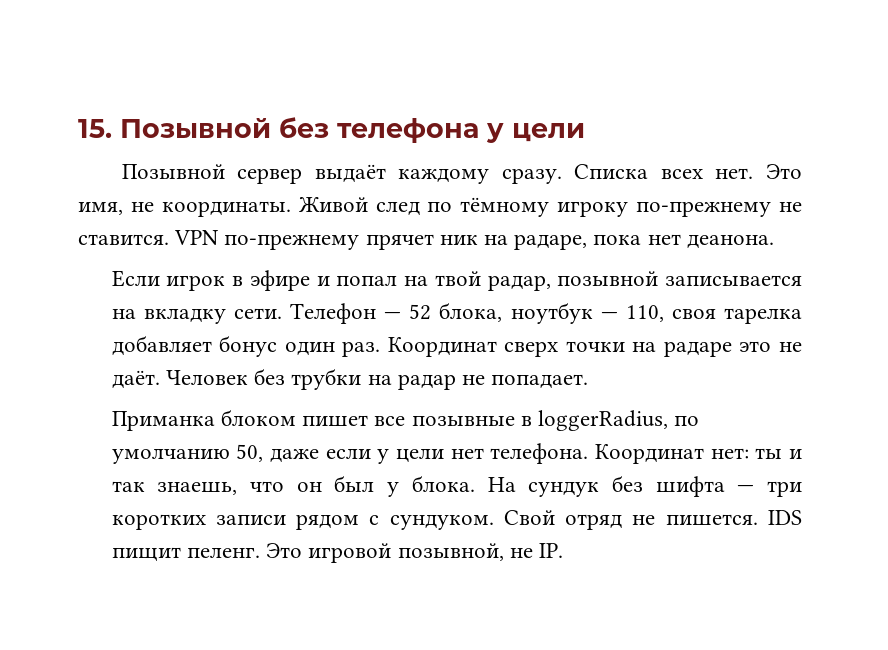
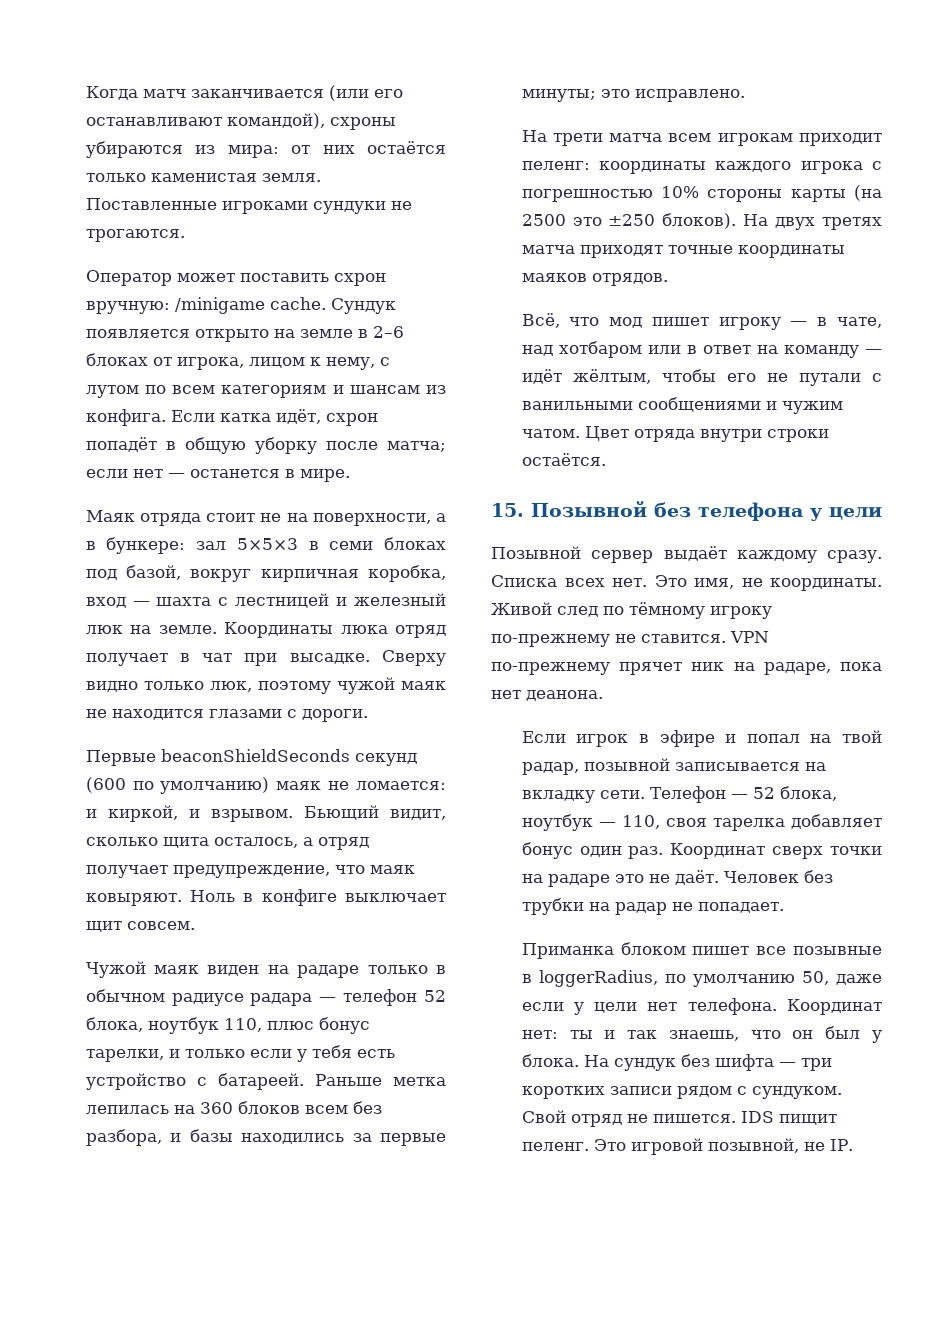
(78, 128) none -> [85,85,403,101] [85,113,396,130] [85,141,446,158] [85,173,321,182] [85,198,412,214] [85,229,185,242] [85,270,386,286] [85,297,396,314] [85,326,404,342] [85,353,390,370] [85,385,446,398] [85,409,378,426] [85,437,446,454] [85,469,350,482] [85,510,446,526] [85,537,446,554] [85,565,446,582] [85,593,446,608] [85,622,446,638] [85,650,446,666] [85,677,446,694] [85,709,368,722] [85,749,417,766] [85,777,446,794] [85,805,446,822] [85,837,369,850] [85,865,415,878] [85,889,446,906] [85,921,195,932] [85,961,446,978] [85,989,446,1006] [85,1017,370,1034] [85,1045,395,1062] [85,1073,446,1090] [85,1101,382,1114] [85,1129,446,1146] [521,89,745,102] [521,130,882,146] [521,161,882,174] [521,185,882,202] [521,213,882,230] [521,245,845,258] [521,273,668,286] [521,313,882,330] [521,341,882,358] [521,369,882,386] [521,397,843,414] [521,426,829,442] [521,453,606,466] Когда матч заканчивается (или его останавливают командой), схроны убираются из мира: от них остаётся только каменистая земля. Поставленные игроками сундуки не трогаются. // Оператор может поставить схрон вручную: /minigame cache. Сундук появляется открыто на земле в 2–6 блоках от игрока, лицом к нему, с лутом по всем категориям и шансам из конфига. Если катка идёт, схрон попадёт в общую уборку после матча; если нет — останется в мире. // Маяк отряда стоит не на поверхности, а в бункере: зал 5×5×3 в семи блоках под базой, вокруг кирпичная коробка, вход — шахта с лестницей и железный люк на земле. Координаты люка отряд получает в чат при высадке. Сверху видно только люк, поэтому чужой маяк не находится глазами с дороги. // Первые beaconShieldSeconds секунд (600 по умолчанию) маяк не ломается: и киркой, и взрывом. Бьющий видит, сколько щита осталось, а отряд получает предупреждение, что маяк ковыряют. Ноль в конфиге выключает щит совсем. // Чужой маяк виден на радаре только в обычном радиусе радара — телефон 52 блока, ноутбук 110, плюс бонус тарелки, и только если у тебя есть устройство с батареей. Раньше метка лепилась на 360 блоков всем без разбора, и базы находились за первые минуты; это исправлено. // На трети матча всем игрокам приходит пеленг: координаты каждого игрока с погрешностью 10% стороны карты (на 2500 это ±250 блоков). На двух третях матча приходят точные координаты маяков отрядов. // Всё, что мод пишет игроку — в чате, над хотбаром или в ответ на команду — идёт жёлтым, чтобы его не путали с ванильными сообщениями и чужим чатом. Цвет отряда внутри строки остаётся. //

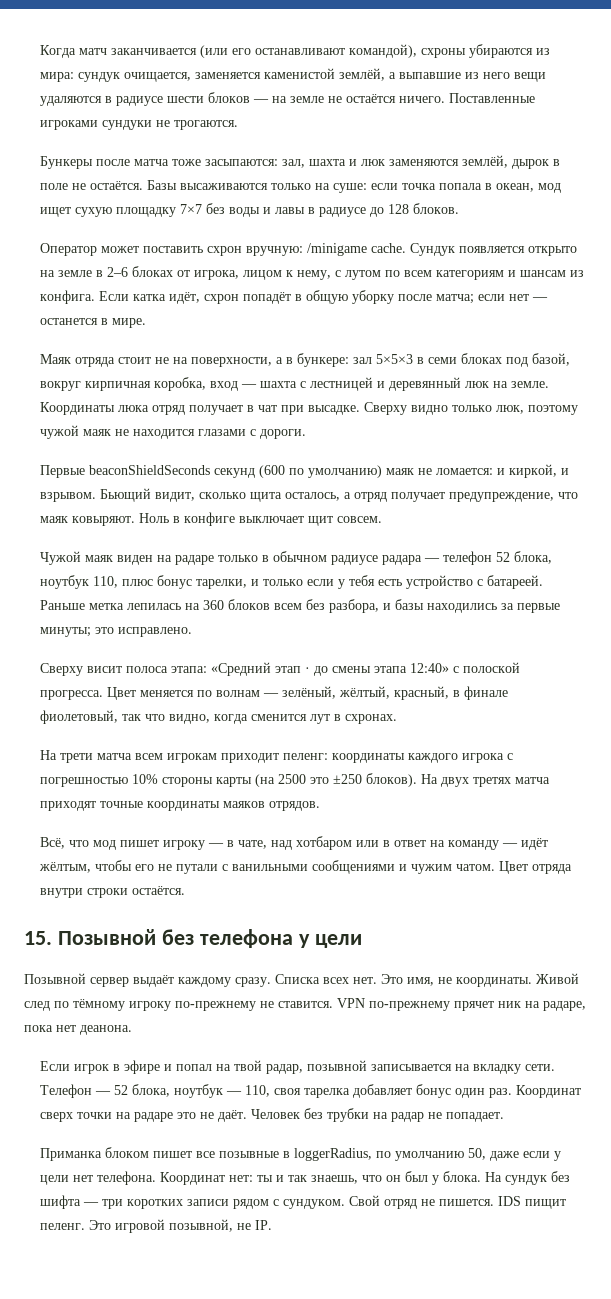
[291,141,446,154] [85,173,321,182] от них остаётся только каменистая земля. -> [78,68,547,82] [40,92,446,106] сундук очищается, заменяется каменистой землёй, а выпавшие из него вещи удаляются в радиусе шести блоков — на земле не остаётся ничего.
(185, 235) none -> [40,155,561,169] [40,180,562,193] [40,203,460,217] // Бункеры после матча тоже засыпаются: зал, шахта и люк заменяются землёй, дырок в поле не остаётся. Базы высаживаются только на суше: если точка попала в океан, мод ищет сухую площадку 7×7 без воды и лавы в радиусе до 128 блоков.
[353,593,446,606] железный -> [389,377,462,391] деревянный
(745, 95) none -> [40,662,521,676] [40,686,509,700] [40,710,398,724] // Сверху висит полоса этапа: «Средний этап · до смены этапа 12:40» с полоской прогресса. Цвет меняется по волнам — зелёный, жёлтый, красный, в финале фиолетовый, так что видно, когда сменится лут в схронах.

